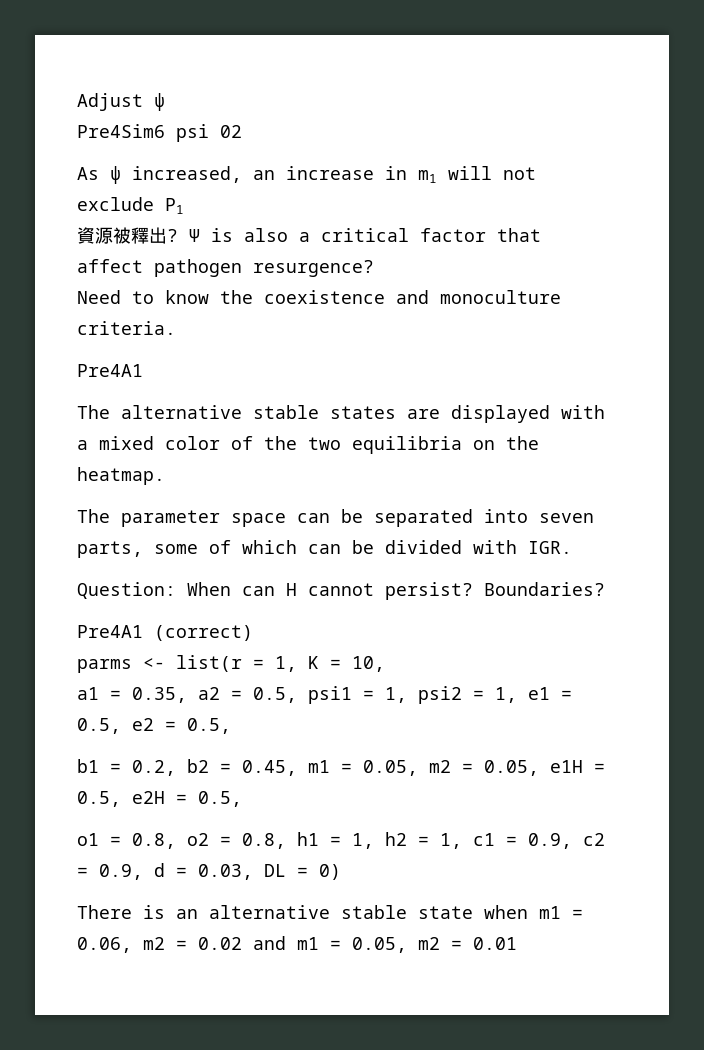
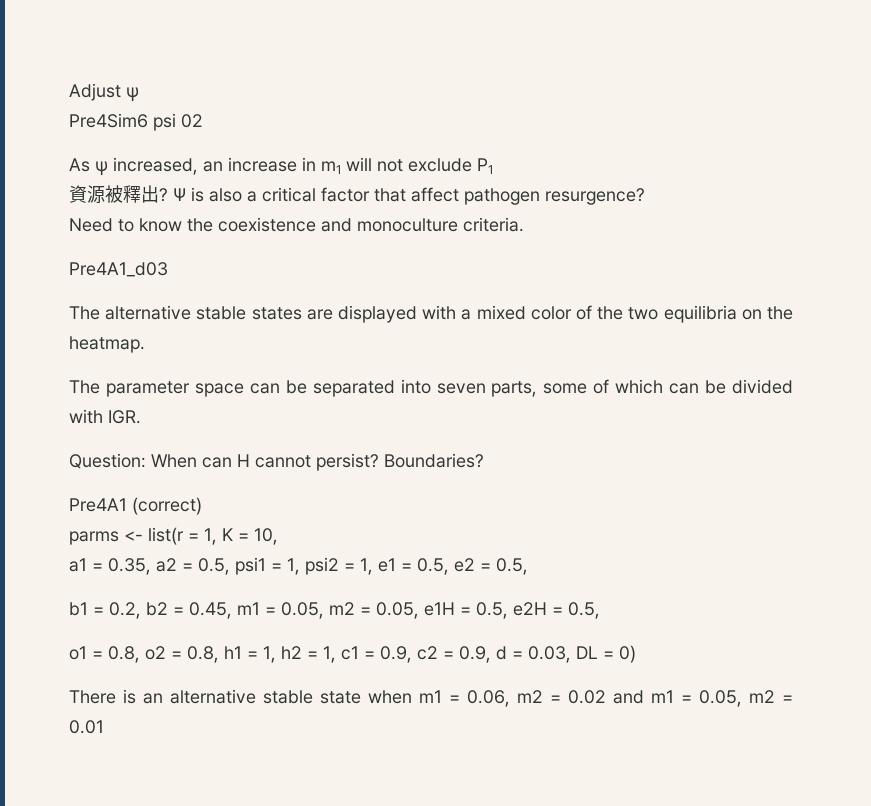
[77,364,143,377] Pre4A1 -> [69,262,168,277] Pre4A1_d03

